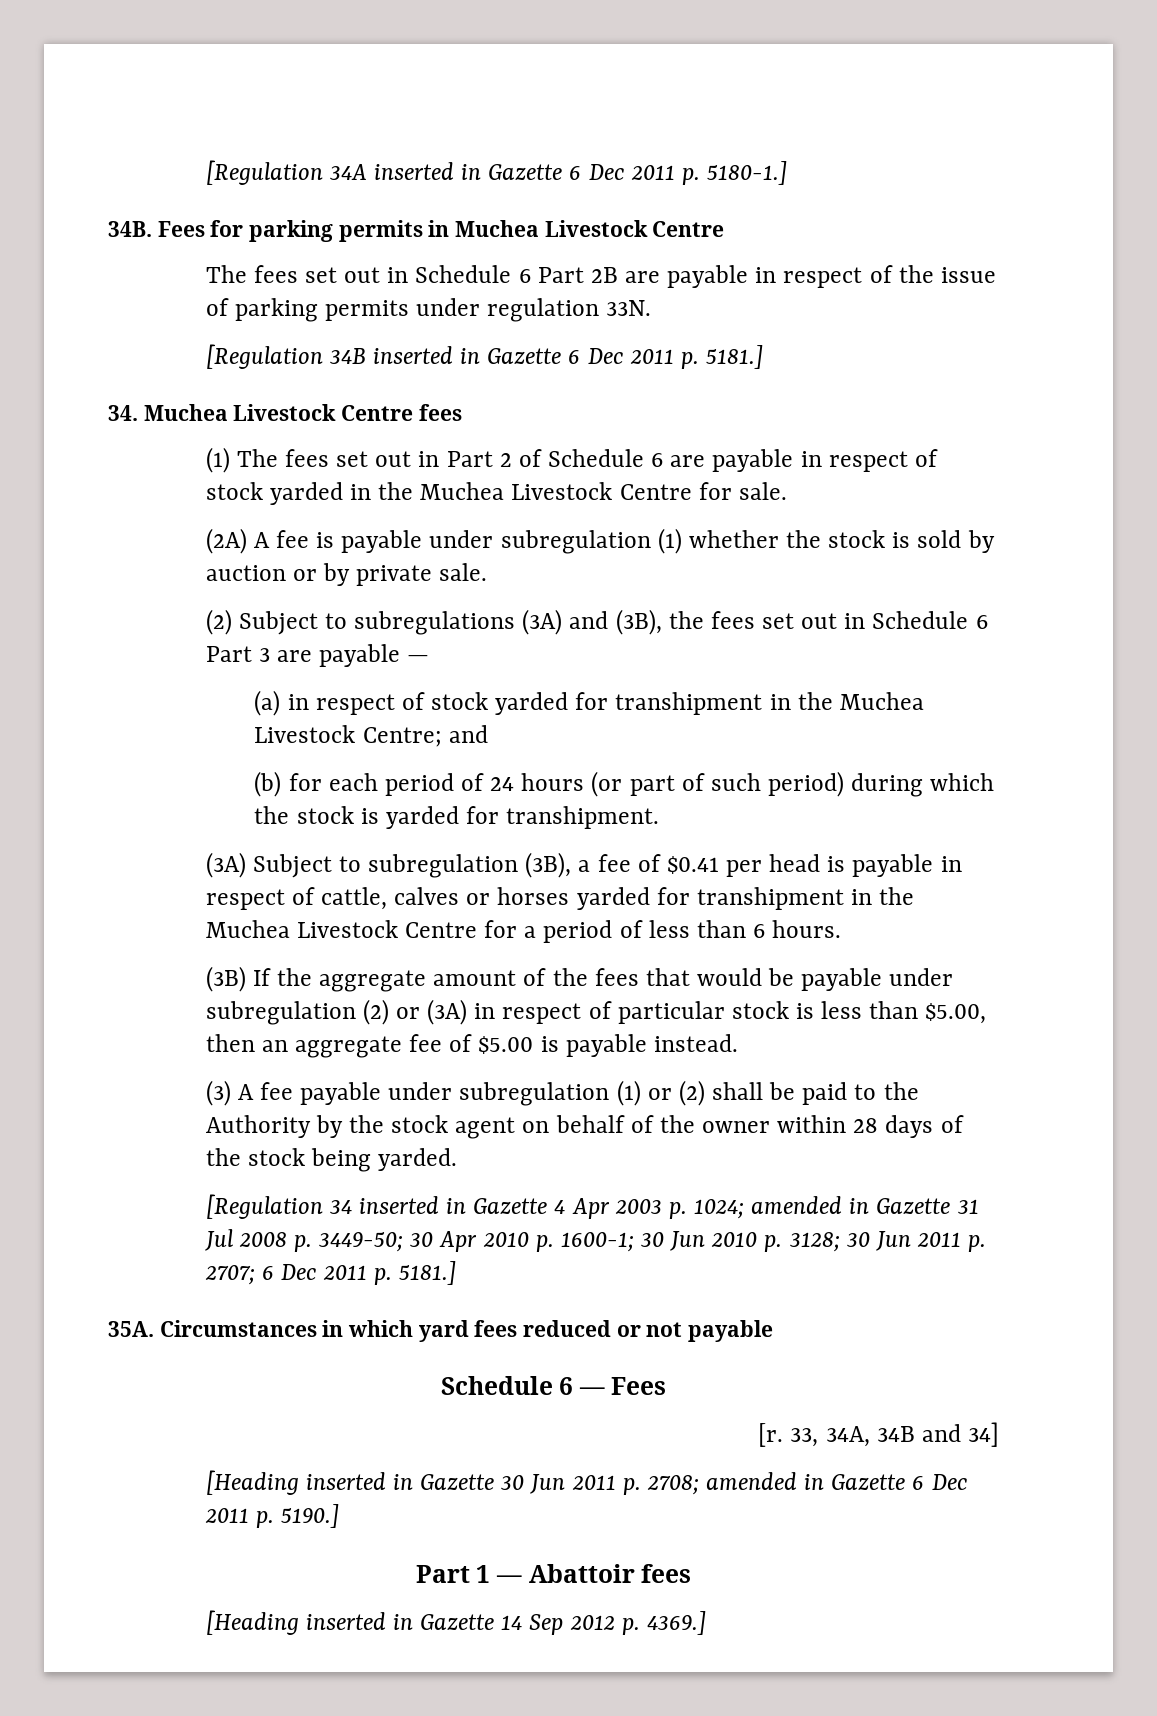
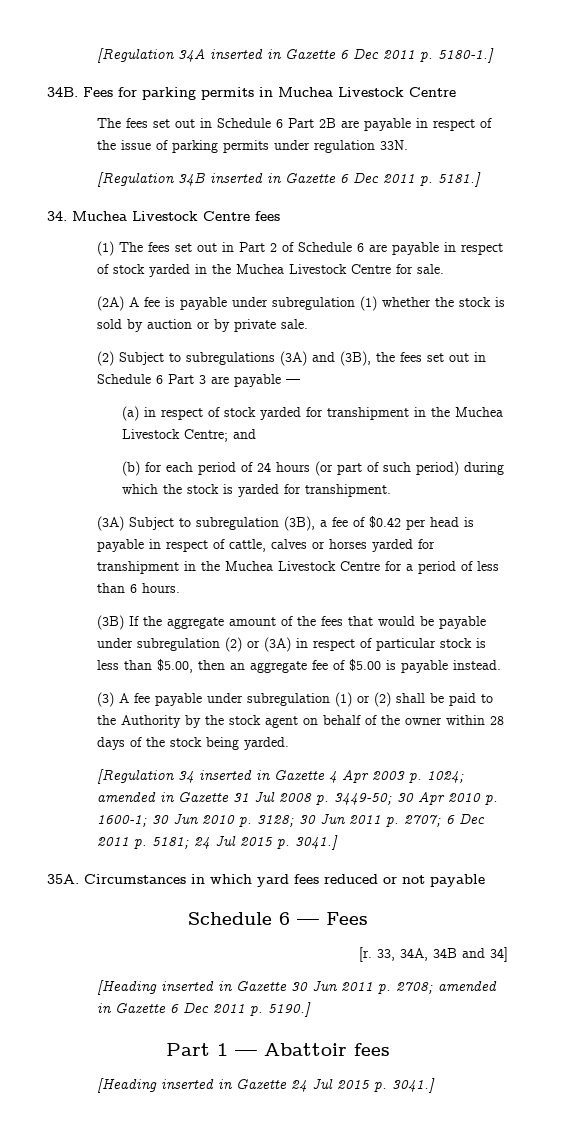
[666,856,719,874] $0.41 -> [369,516,402,528] $0.42
[399,1261,457,1285] 5181.] -> [152,835,339,850] 5181; 24 Jul 2015 p. 3041.]
[501,1611,706,1635] 14 Sep 2012 p. 4369.] -> [291,1078,436,1093] 24 Jul 2015 p. 3041.]

